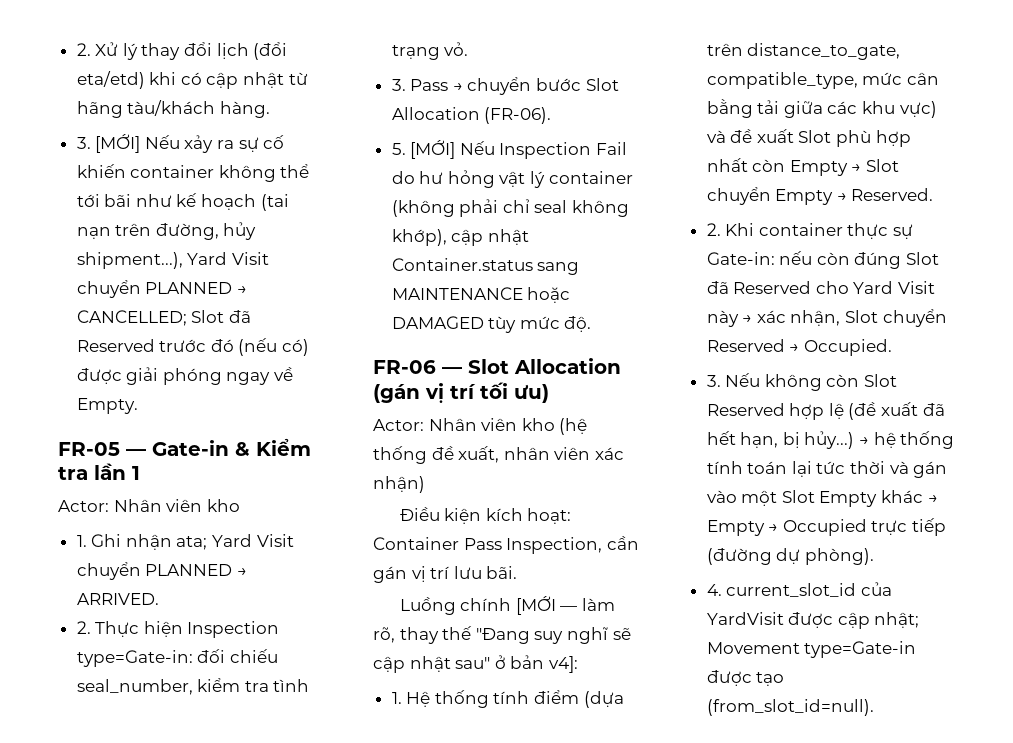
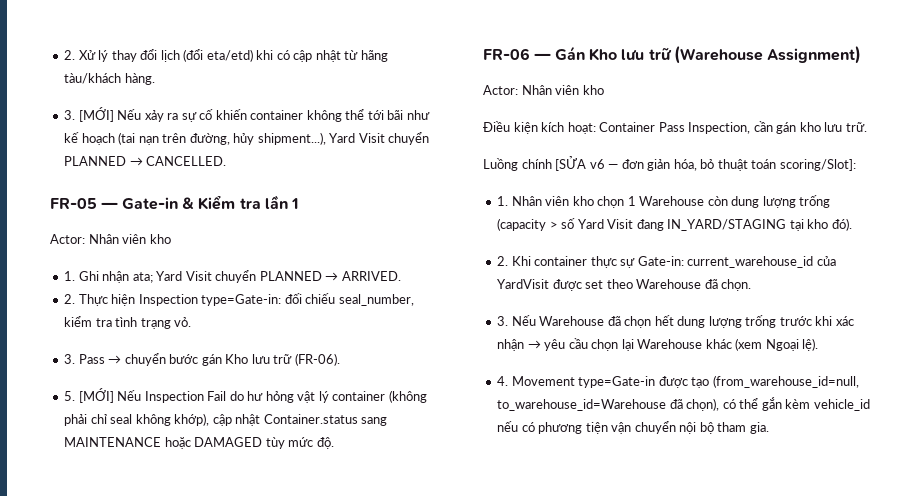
[76,310,251,326] [76,338,310,356] [76,367,294,385] [76,398,138,414] CANCELLED; Slot đã Reserved trước đó (nếu có) được giải phóng ngay về Empty. -> [146,156,227,166] CANCELLED.
[585,78,619,91] [391,107,480,120] Slot Allocation -> [201,354,293,366] gán Kho lưu trữ
[468,358,621,374] [373,382,549,403] [373,418,588,435] [373,446,624,464] [373,476,425,493] Slot Allocation (gán vị trí tối ưu) // Actor: Nhân viên kho (hệ thống đề xuất, nhân viên xác nhận) -> [554,46,862,64] [483,85,604,95] Gán Kho lưu trữ (Warehouse Assignment) // Actor: Nhân viên kho
[411,566,518,582] [399,596,615,615] [373,626,631,644] [373,655,578,673] [391,690,624,708] [706,43,901,60] [706,72,939,89] [706,99,937,118] [706,129,911,147] [706,158,900,176] [706,187,934,205] vị trí lưu bãi. // Luồng chính [MỚI — làm rõ, thay thế "Đang suy nghĩ sẽ cập nhật sau" ở bản v4]: // 1. Hệ thống tính điểm (dựa trên distance_to_gate, compatible_type, mức cân bằng tải giữa các khu vực) và đề xuất Slot phù hợp nhất còn Empty → Slot chuyển Empty → Reserved. -> [799,122,867,132] [483,156,856,171] [497,195,831,208] [497,218,852,231] kho lưu trữ. // Luồng chính [SỬA v6 — đơn giản hóa, bỏ thuật toán scoring/Slot]: // 1. Nhân viên kho chọn 1 Warehouse còn dung lượng trống (capacity > số Yard Visit đang IN_YARD/STAGING tại kho đó).
[779,251,940,269] [706,281,936,294] [706,309,947,327] [706,339,892,356] [706,373,898,391] [706,402,945,420] [706,431,955,449] [706,461,948,478] [706,490,938,507] [706,518,947,536] [706,548,874,565] [706,582,892,597] [706,612,920,629] [706,641,917,658] [706,670,785,686] [706,699,874,716] nếu còn đúng Slot đã Reserved cho Yard Visit này → xác nhận, Slot chuyển Reserved → Occupied. // 3. Nếu không còn Slot Reserved hợp lệ (đề xuất đã hết hạn, bị hủy...) → hệ thống tính toán lại tức thời và gán vào một Slot Empty khác → Empty → Occupied trực tiếp (đường dự phòng). // 4. current_slot_id của YardVisit được cập nhật; Movement type=Gate-in được tạo (from_slot_id=null). -> [687,256,836,268] [497,279,752,291] [497,315,854,328] [497,338,819,351] [497,375,859,388] [497,397,870,411] [497,421,769,434] current_warehouse_id của YardVisit được set theo Warehouse đã chọn. // 3. Nếu Warehouse đã chọn hết dung lượng trống trước khi xác nhận → yêu cầu chọn lại Warehouse khác (xem Ngoại lệ). // 4. Movement type=Gate-in được tạo (from_warehouse_id=null, to_warehouse_id=Warehouse đã chọn), có thể gắn kèm vehicle_id nếu có phương tiện vận chuyển nội bộ tham gia.

